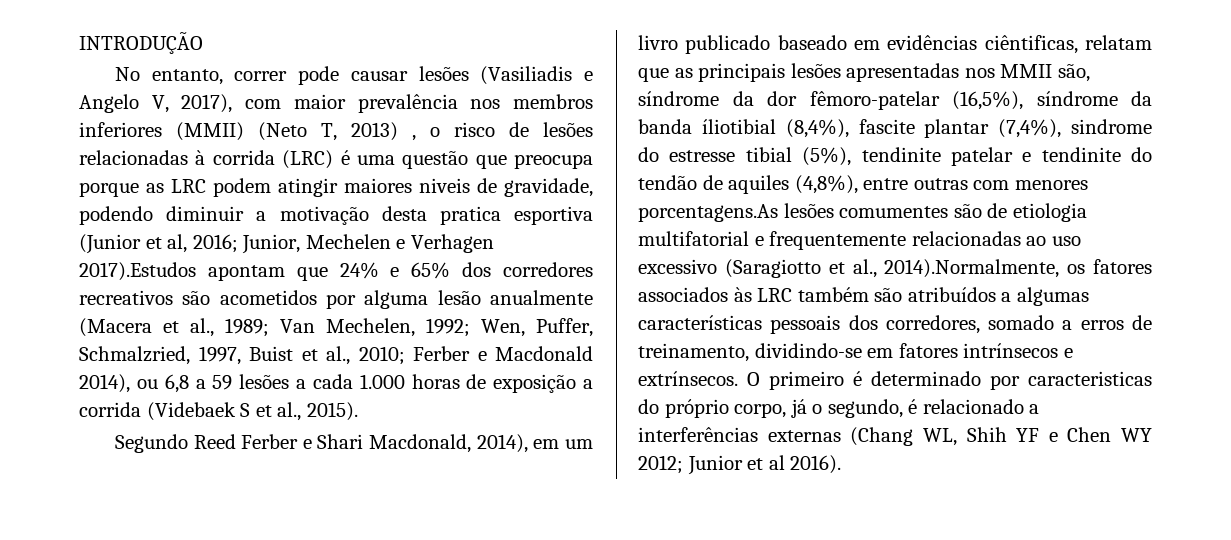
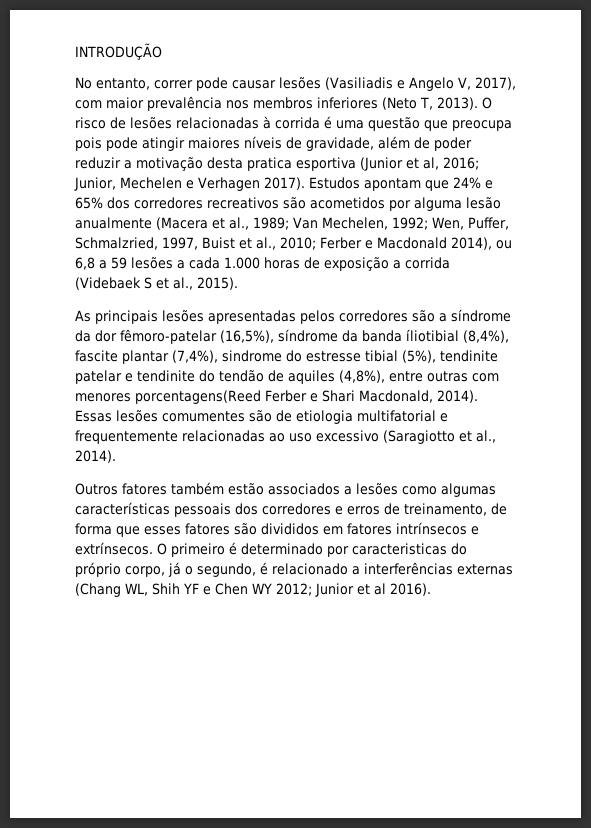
[176,122,244,141] (MMII) -> (378, 103) none
[351,122,440,141] 2013) , o -> [437,97,492,110] 2013). O
[282,150,334,169] (LRC) -> (320, 123) none
[79,178,271,197] porque as LRC podem -> [75,137,138,151] pois pode
[419,178,470,193] niveis -> [244,136,282,149] níveis
[79,206,245,225] podendo diminuir -> [378,136,472,151] [75,157,121,169] além de poder reduzir
[79,262,196,281] 2017).Estudos -> [263,177,360,190] 2017). Estudos
[114,434,594,453] [638,35,1152,54] [638,63,1090,82] Segundo Reed Ferber e Shari Macdonald, 2014), em um livro publicado baseado em evidências ciêntificas, relatam que as principais lesões apresentadas nos MMII são, -> [75,310,447,324] As principais lesões apresentadas pelos corredores são a
[638,204,778,222] porcentagens.As -> [135,390,478,404] [75,410,112,422] porcentagens(Reed Ferber e Shari Macdonald, 2014). Essas
[884,259,1152,278] [638,287,1089,306] [638,315,1152,334] [638,343,862,362] 2014).Normalmente, os fatores associados às LRC também são atribuídos a algumas características pessoais dos corredores, somado a erros de treinamento, dividindo-se -> [75,450,116,463] [75,482,496,497] [75,502,507,517] [75,523,319,537] 2014). // Outros fatores também estão associados a lesões como algumas características pessoais dos corredores e erros de treinamento, de forma que esses fatores são divididos

